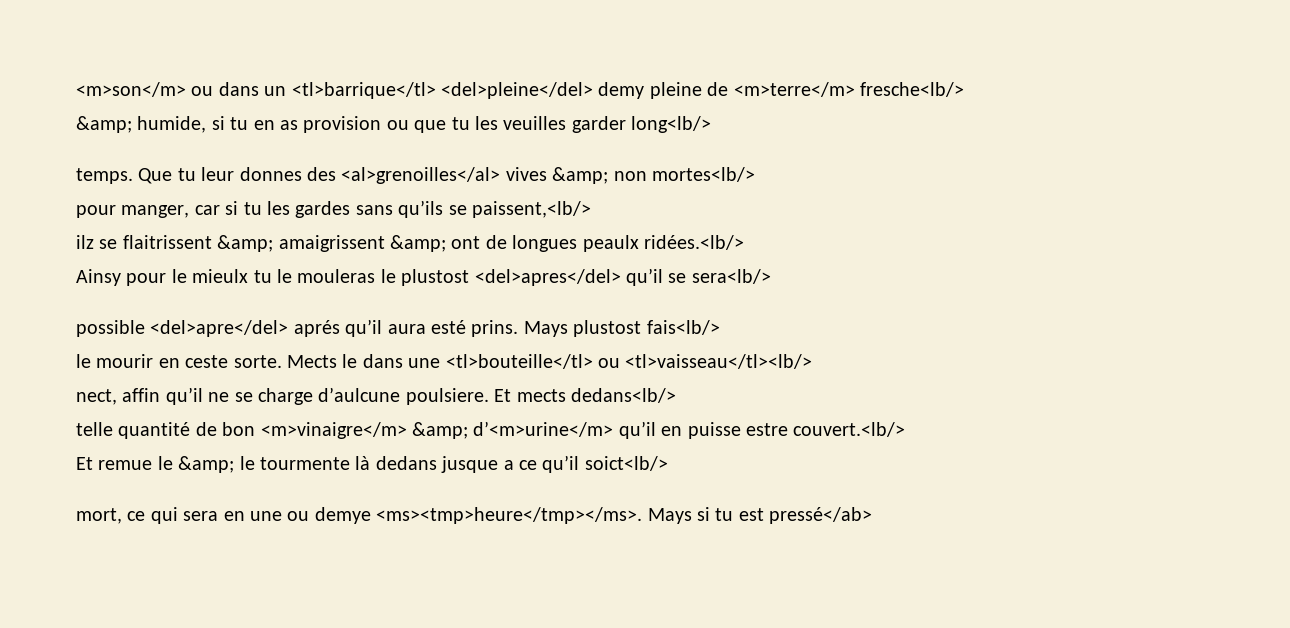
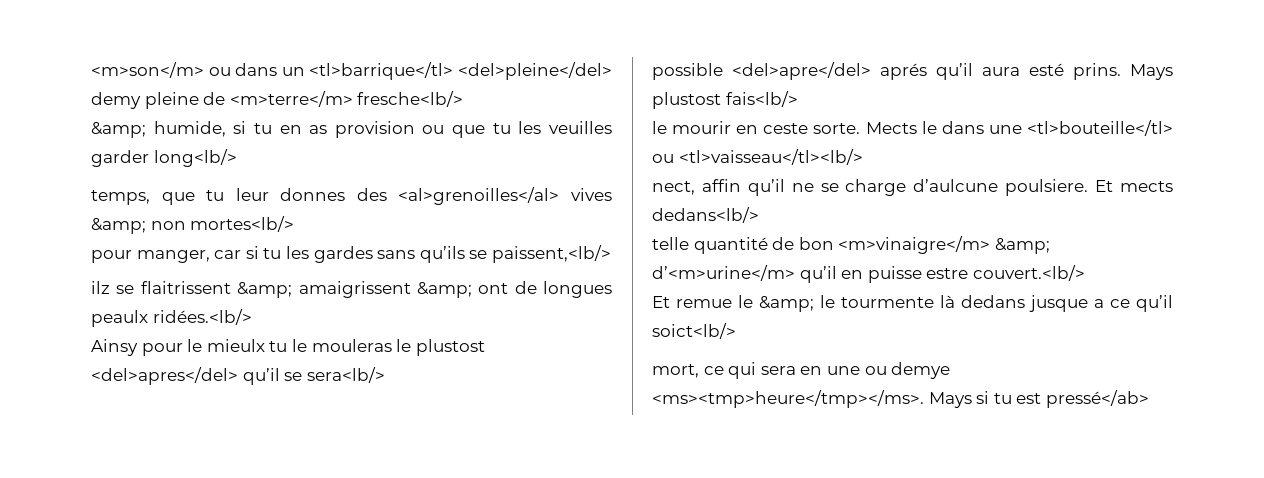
[76,168,173,184] temps. Que -> [91,190,195,205] temps, que

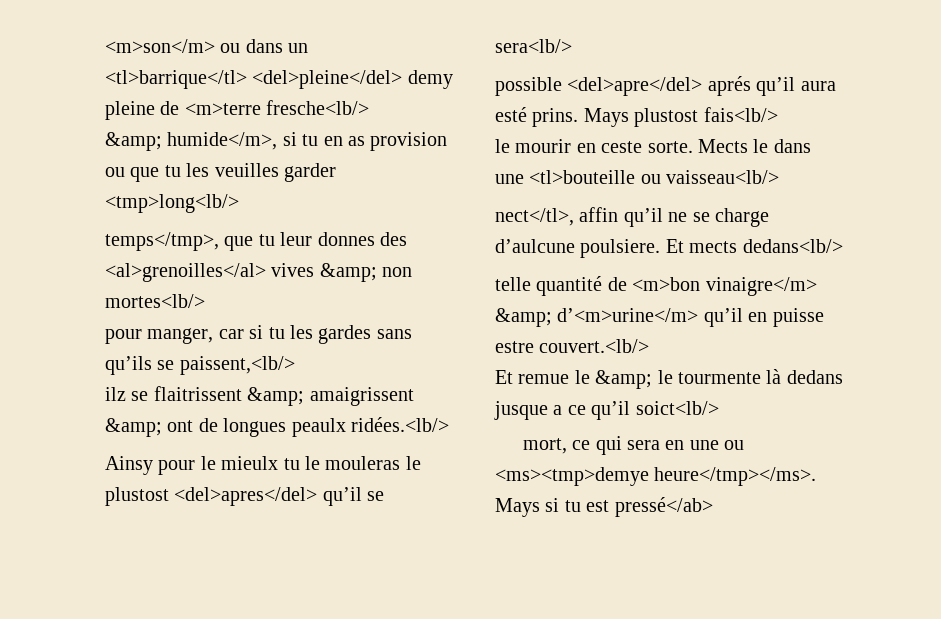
[229,91,353,107] <m>terre</m> -> [184,103,261,115] <m>terre
[153,121,226,137] humide, -> [167,132,278,150] humide</m>,
[153,149,237,167] [91,190,150,205] long<lb/> // temps, -> [105,194,239,213] [105,232,219,251] <tmp>long<lb/> // temps</tmp>,
[1027,120,1173,136] [652,149,863,165] [652,181,695,195] <tl>bouteille</tl> ou <tl>vaisseau</tl><lb/> // nect, -> [529,170,780,184] [495,208,574,226] <tl>bouteille ou vaisseau<lb/> // nect</tl>,
[798,236,991,254] bon <m>vinaigre</m> -> [632,277,817,296] <m>bon vinaigre</m>
[891,362,951,379] [652,390,924,408] demye <ms><tmp>heure</tmp></ms>. -> [495,467,817,486] <ms><tmp>demye heure</tmp></ms>.

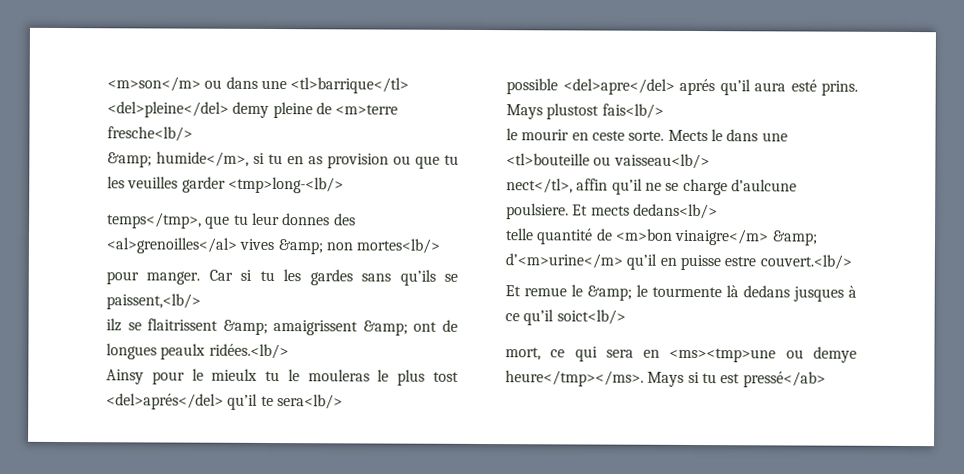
[288,43,309,53] un -> [260,79,287,90] une
[105,194,239,213] <tmp>long<lb/> -> [227,176,344,194] <tmp>long-<lb/>
[147,328,244,344] manger, car -> [146,269,233,285] manger. Car
[105,487,385,506] plustost <del>apres</del> qu’il se -> [397,369,459,386] [106,393,274,410] plus tost <del>aprés</del> qu’il te
[494,401,563,420] jusque a -> [793,285,857,302] jusques à
[689,440,745,450] [495,467,649,486] une ou <ms><tmp>demye -> [669,346,857,363] <ms><tmp>une ou demye

